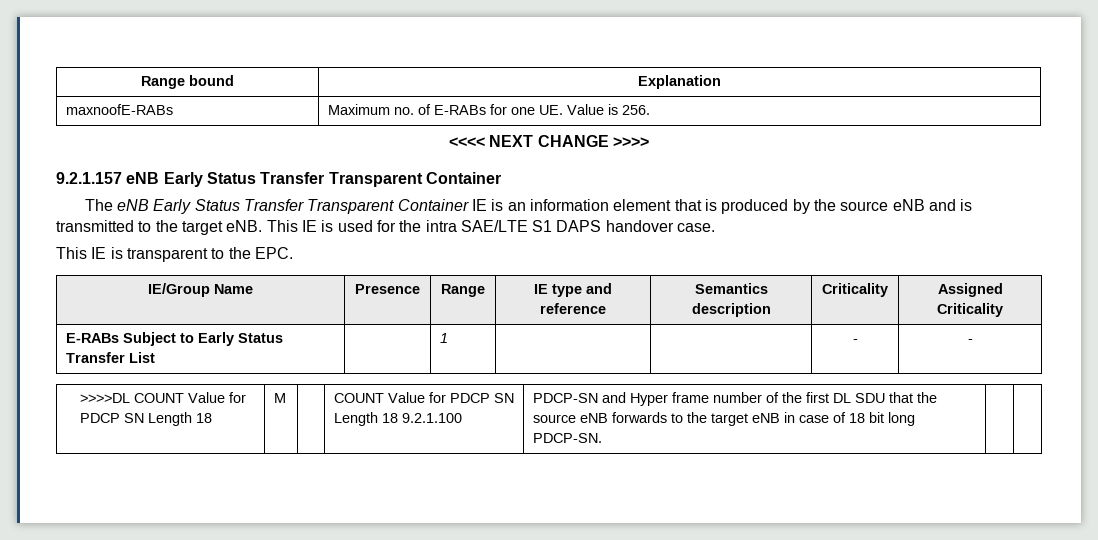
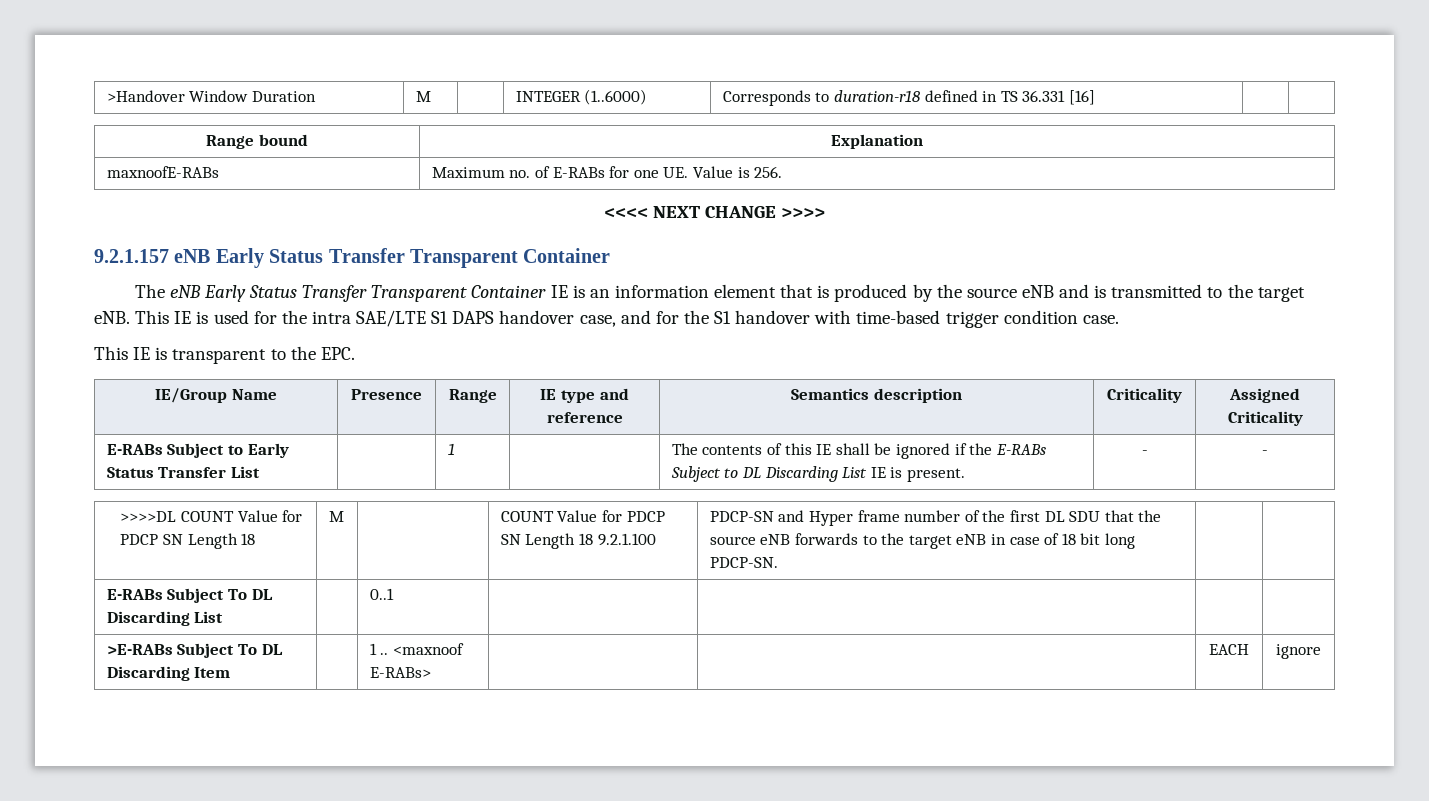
(141, 82) none -> [106,90,316,102] [415,91,431,102] [515,89,648,105] [722,90,1095,106] >Handover Window Duration | M | | INTEGER (1..6000) | Corresponds to duration-r18 defined in TS 36.331 [16] | | //
(674, 226) none -> [579,310,1078,328] case, and for the S1 handover with time-based trigger condition
(448, 338) none -> [671,443,1046,459] [670,466,965,482] The contents of this IE shall be ignored if the E-RABs Subject to DL Discarding List IE is present.
(602, 438) none -> [106,588,273,603] [106,611,224,626] [369,588,394,600] [106,643,283,658] [106,666,231,681] [369,643,464,655] [369,667,431,678] [1209,644,1249,655] [1276,644,1321,659] // E-RABs Subject To DL Discarding List | | 0..1 | | | | // >E-RABs Subject To DL Discarding Item | | 1 .. <maxnoof E-RABs> | | | EACH | ignore

